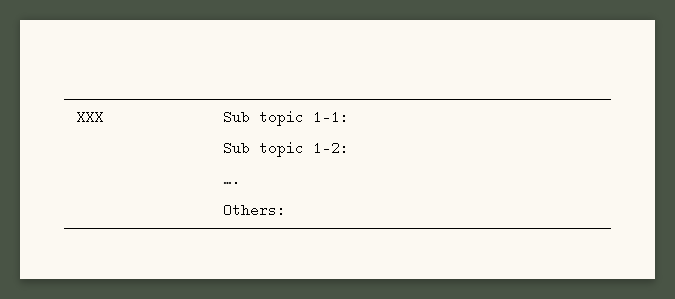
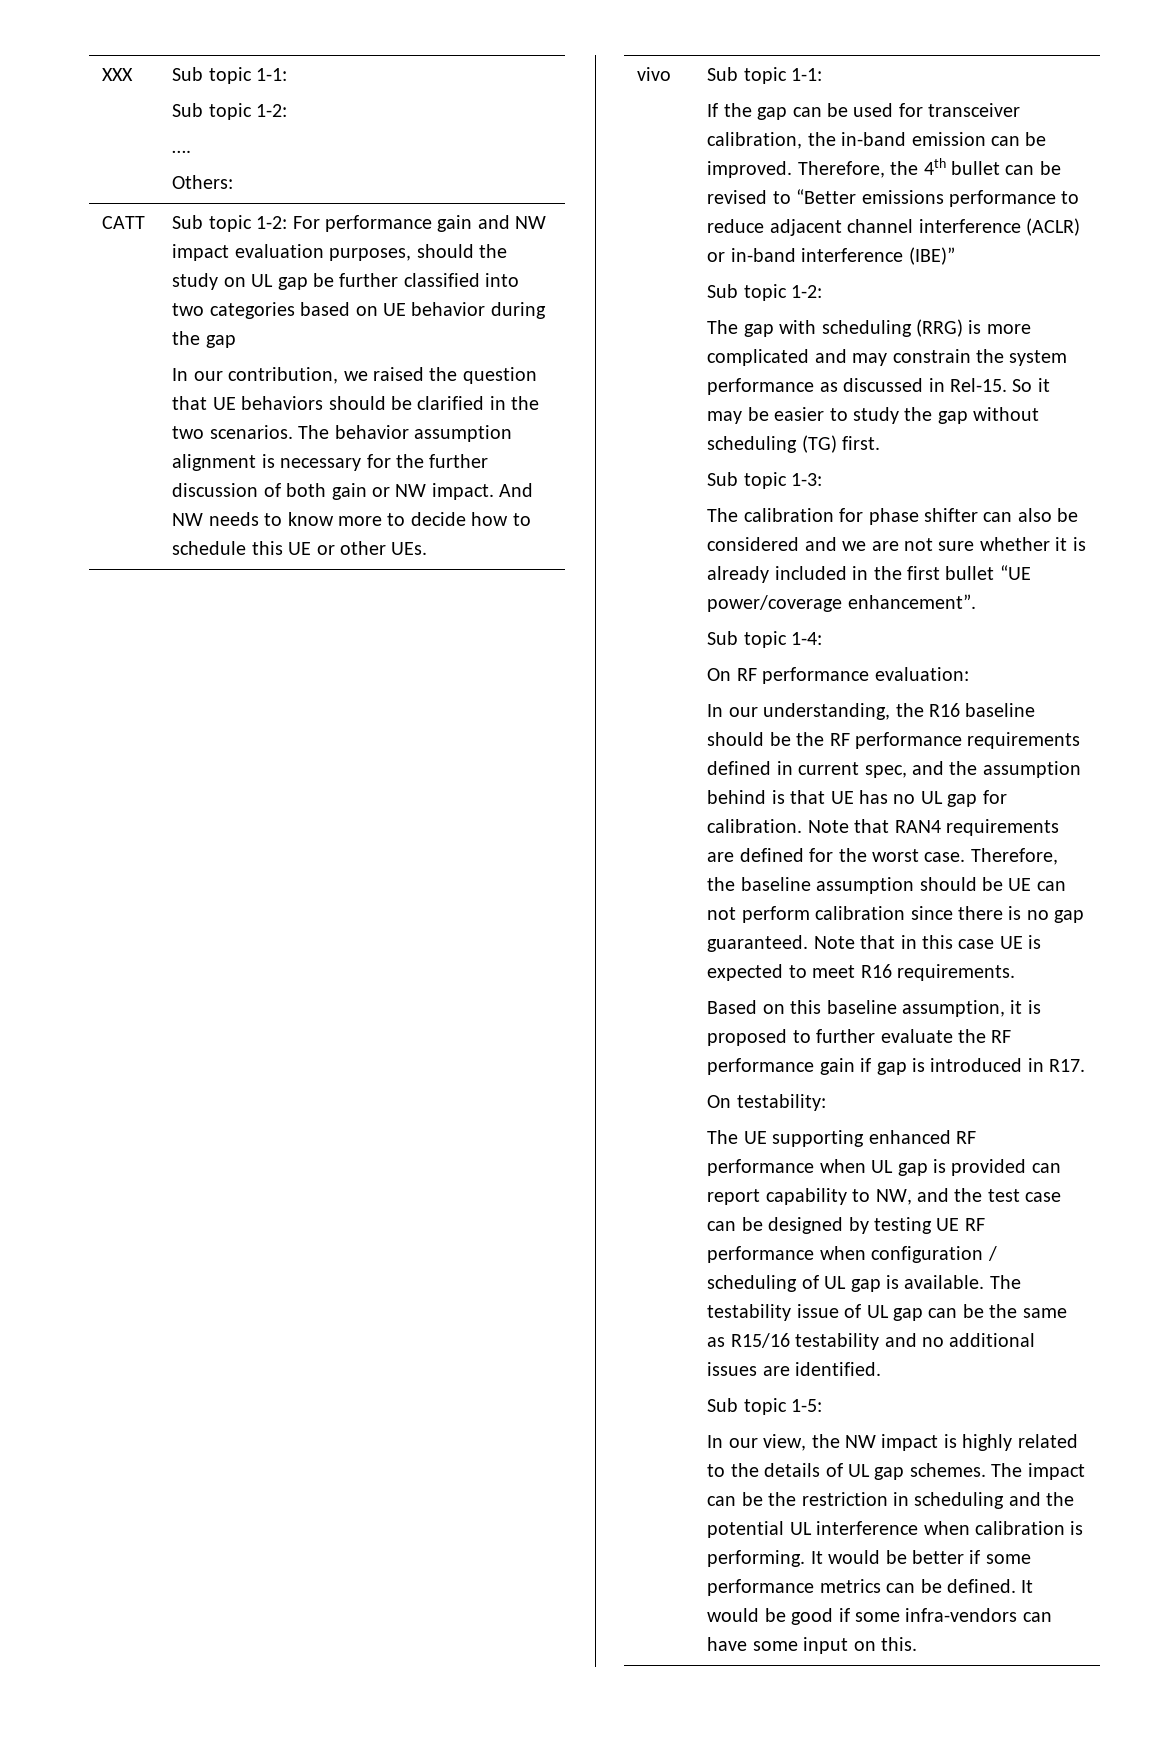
(286, 210) none -> [102,216,146,229] [172,215,547,232] [172,244,507,261] [172,273,520,290] [172,302,546,319] [172,331,236,348] [172,367,537,384] [172,396,540,410] [172,425,512,442] [172,454,489,471] [172,483,534,500] [172,512,531,526] [172,541,428,555] [637,67,672,81] [707,67,823,84] [707,103,1021,120] [707,132,1047,149] [707,158,1061,178] [707,189,1080,207] [707,218,1080,236] [707,247,955,265] [707,284,823,301] [707,319,1031,337] [707,349,1068,366] [707,378,1050,395] [707,407,1040,424] [707,435,881,453] [707,472,823,489] [707,508,1079,525] [707,537,1086,551] [707,565,1031,583] [707,594,976,612] [707,631,823,648] [707,667,969,684] [707,703,1036,720] [707,732,1081,749] [707,761,1081,778] [707,790,1007,807] [707,819,1059,836] [707,848,1058,865] [707,877,1066,894] [707,906,1085,923] [707,935,1042,952] [707,964,1015,981] [707,1000,1041,1017] [707,1029,1012,1046] [707,1058,1086,1075] [707,1094,826,1111] [707,1130,976,1147] [707,1159,1061,1176] [707,1188,1062,1205] [707,1217,985,1234] [707,1246,997,1263] [707,1275,1021,1292] [707,1304,1067,1321] [707,1333,1036,1350] [707,1362,882,1376] [707,1398,823,1415] [707,1434,1078,1451] [707,1463,1085,1480] [707,1492,1075,1509] [707,1521,1084,1538] [707,1550,1031,1567] [707,1579,1034,1596] [707,1608,1052,1625] [707,1637,917,1654] // CATT | Sub topic 1-2: For performance gain and NW impact evaluation purposes, should the study on UL gap be further classified into two categories based on UE behavior during the gap // In our contribution, we raised the question that UE behaviors should be clarified in the two scenarios. The behavior assumption alignment is necessary for the further discussion of both gain or NW impact. And NW needs to know more to decide how to schedule this UE or other UEs. // vivo | Sub topic 1-1: // If the gap can be used for transceiver calibration, the in-band emission can be improved. Therefore, the 4th bullet can be revised to “Better emissions performance to reduce adjacent channel interference (ACLR) or in-band interference (IBE)” // Sub topic 1-2: // The gap with scheduling (RRG) is more complicated and may constrain the system performance as discussed in Rel-15. So it may be easier to study the gap without scheduling (TG) first. // Sub topic 1-3: // The calibration for phase shifter can also be considered and we are not sure whether it is already included in the first bullet “UE power/coverage enhancement”. // Sub topic 1-4: // On RF performance evaluation: // In our understanding, the R16 baseline should be the RF performance requirements defined in current spec, and the assumption behind is that UE has no UL gap for calibration. Note that RAN4 requirements are defined for the worst case. Therefore, the baseline assumption should be UE can not perform calibration since there is no gap guaranteed. Note that in this case UE is expected to meet R16 requirements. // Based on this baseline assumption, it is proposed to further evaluate the RF performance gain if gap is introduced in R17. // On testability: // The UE supporting enhanced RF performance when UL gap is provided can report capability to NW, and the test case can be designed by testing UE RF performance when configuration / scheduling of UL gap is available. The testability issue of UL gap can be the same as R15/16 testability and no additional issues are identified. // Sub topic 1-5: // In our view, the NW impact is highly related to the details of UL gap schemes. The impact can be the restriction in scheduling and the potential UL interference when calibration is performing. It would be better if some performance metrics can be defined. It would be good if some infra-vendors can have some input on this.

